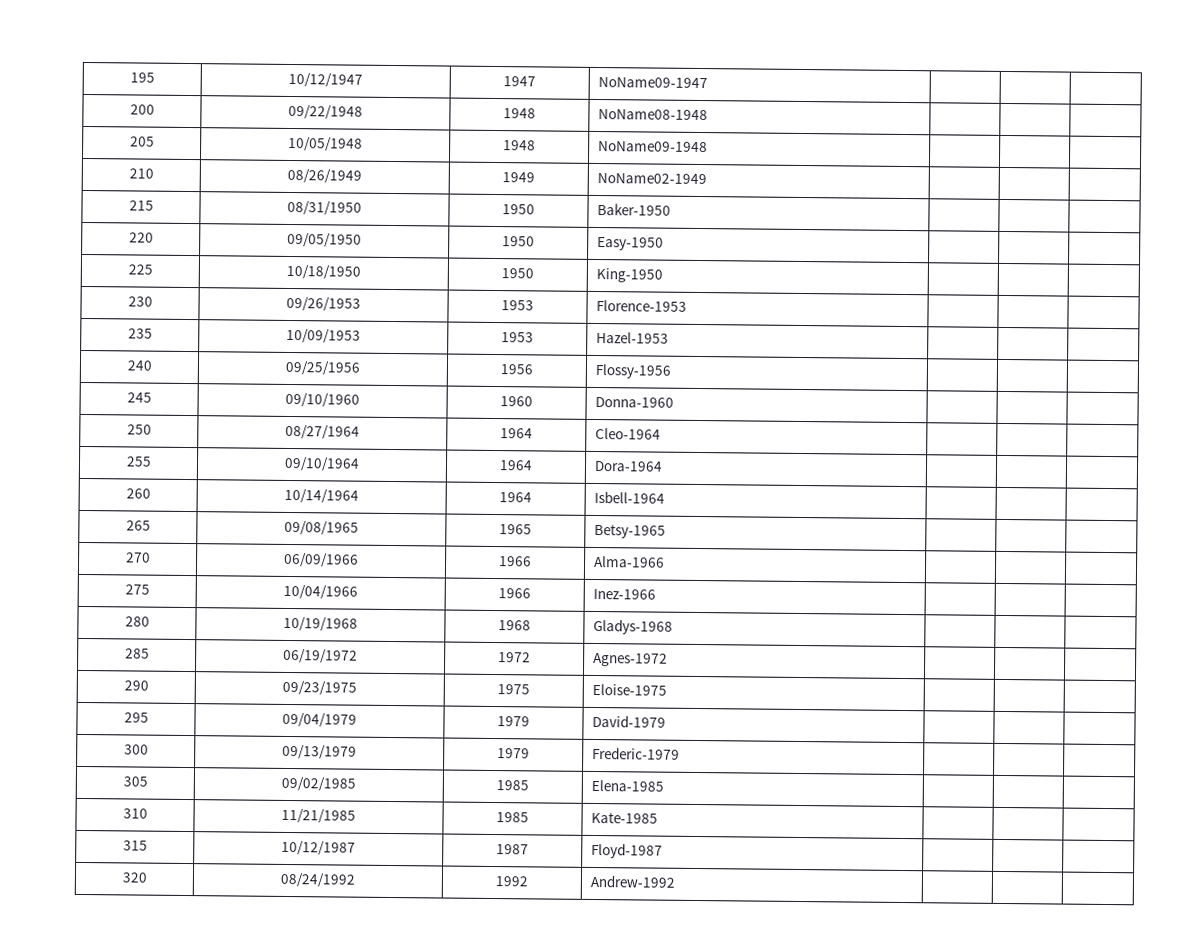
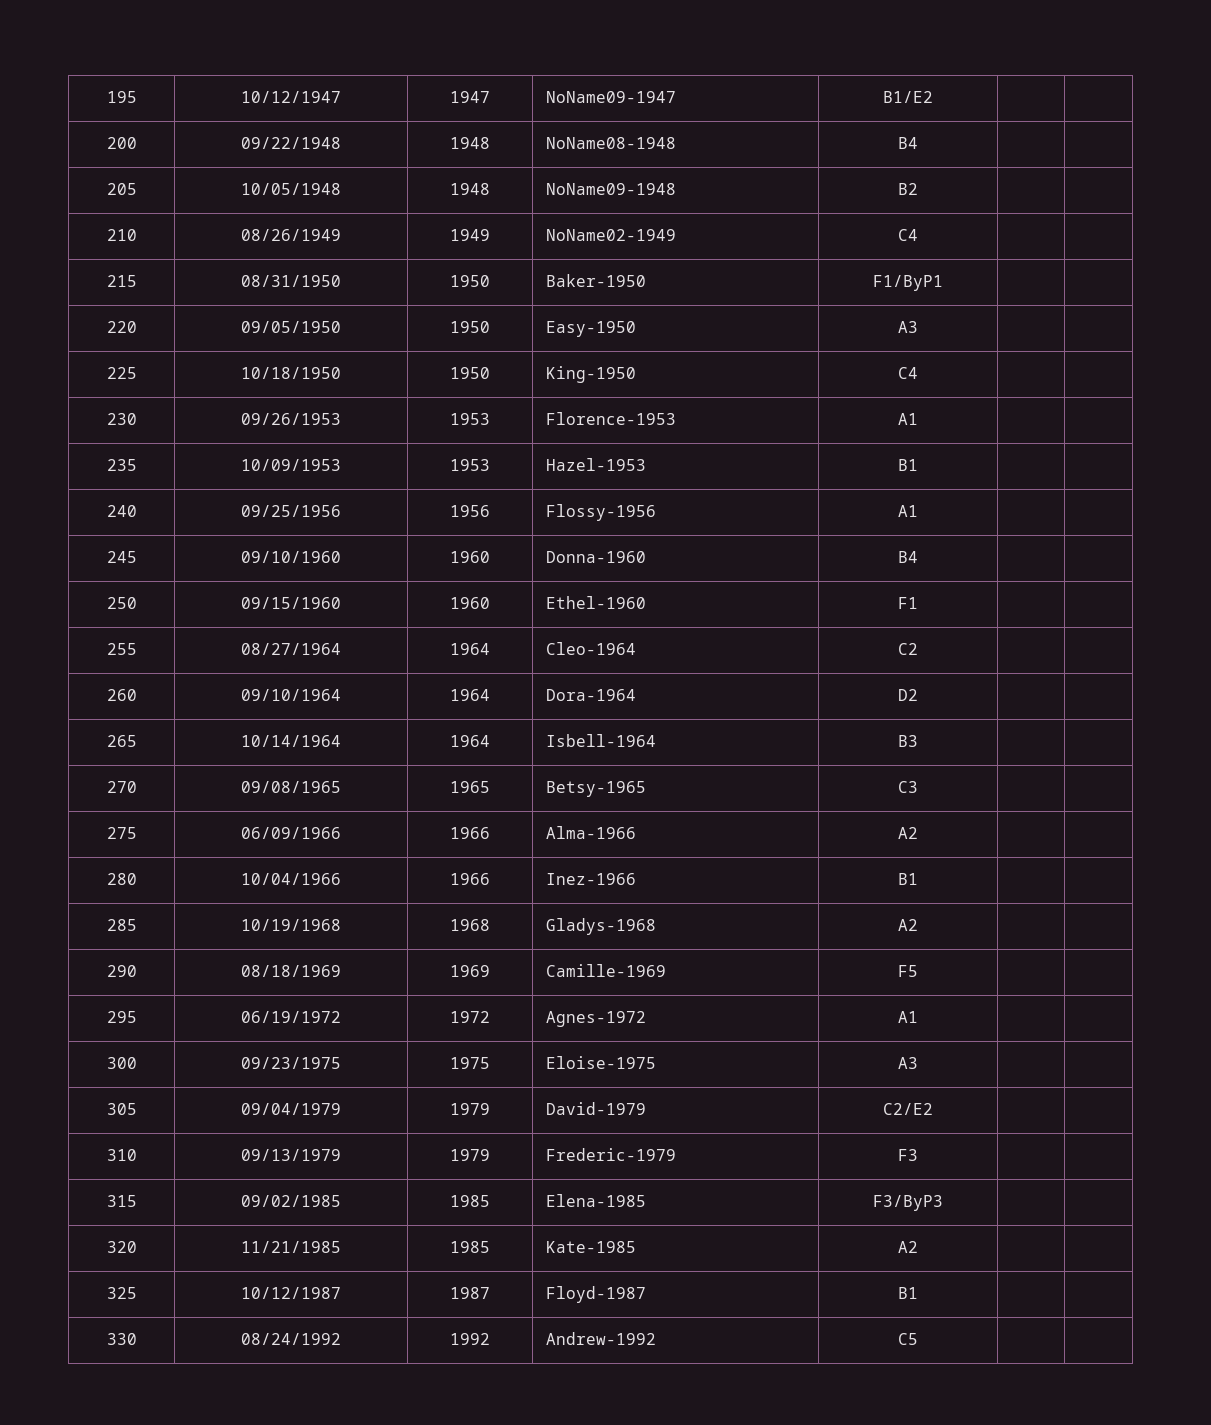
(708, 82) none -> [883,91,933,103] B1/E2
(708, 114) none -> [898,137,918,149] B4
(708, 146) none -> [898,183,918,195] B2
(707, 178) none -> [898,229,918,241] C4
(671, 209) none -> [873,275,943,291] F1/ByP1
(664, 243) none -> [898,321,918,333] A3
(663, 275) none -> [898,367,918,379] C4
(687, 305) none -> [898,413,918,425] A1
(669, 337) none -> [898,459,918,471] B1
(671, 371) none -> [898,505,918,517] A1
(674, 402) none -> [898,551,918,563] B4
(152, 429) none -> [241,597,341,609] [450,597,490,609] [546,596,647,609] [898,597,918,609] [106,643,137,655] | 09/15/1960 | 1960 | Ethel-1960 | F1 | | // 255
[125,456,152,467] | | // 255 -> [898,643,918,655] [106,689,137,701] C2 | | // 260
[125,488,151,499] | | // 260 -> [898,689,918,701] [106,735,137,747] D2 | | // 265
[125,520,151,531] | | // 265 -> [898,735,918,747] [106,781,137,793] B3 | | // 270
[125,552,151,563] | | // 270 -> [898,781,918,793] [106,827,137,839] C3 | | // 275
[124,584,150,595] | | // 275 -> [898,827,918,839] [106,873,137,885] A2 | | // 280
[124,616,150,627] | | // 280 -> [898,873,918,885] [106,919,137,931] B1 | | // 285
[124,648,150,659] | | // 285 -> [898,919,918,931] [106,965,137,977] [241,965,341,977] [450,965,490,977] [546,964,667,977] [898,965,918,977] [106,1011,137,1023] A2 | | // 290 | 08/18/1969 | 1969 | Camille-1969 | F5 | | // 295
[123,680,149,691] | | // 290 -> [898,1011,918,1023] [106,1057,137,1069] A1 | | // 300
[123,712,149,723] | | // 295 -> [898,1057,918,1069] [106,1103,137,1115] A3 | | // 305
[123,744,149,755] | | // 300 -> [883,1103,933,1115] [106,1149,137,1161] C2/E2 | | // 310
[122,776,148,787] | | // 305 -> [898,1149,918,1161] [106,1195,137,1207] F3 | | // 315
[122,808,148,819] | | // 310 -> [873,1195,943,1211] [106,1241,137,1253] F3/ByP3 | | // 320
[122,840,148,851] | | // 315 -> [898,1241,918,1253] [106,1287,137,1299] A2 | | // 325
[121,872,147,883] | | // 320 -> [898,1287,918,1299] [106,1333,137,1345] B1 | | // 330
(675, 881) none -> [898,1333,918,1345] C5

